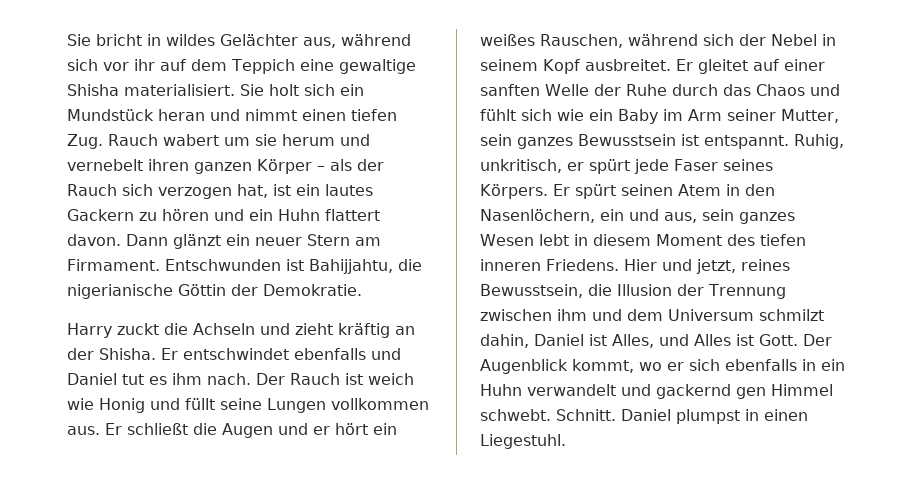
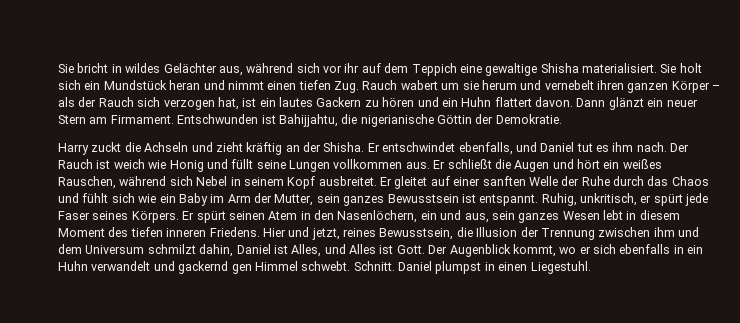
[294,348,366,360] ebenfalls -> [458,142,513,155] ebenfalls,
[313,426,330,435] er -> (574, 164) none
[739,34,766,46] der -> (193, 181) none
[727,109,776,121] seiner -> [254,193,272,203] der

